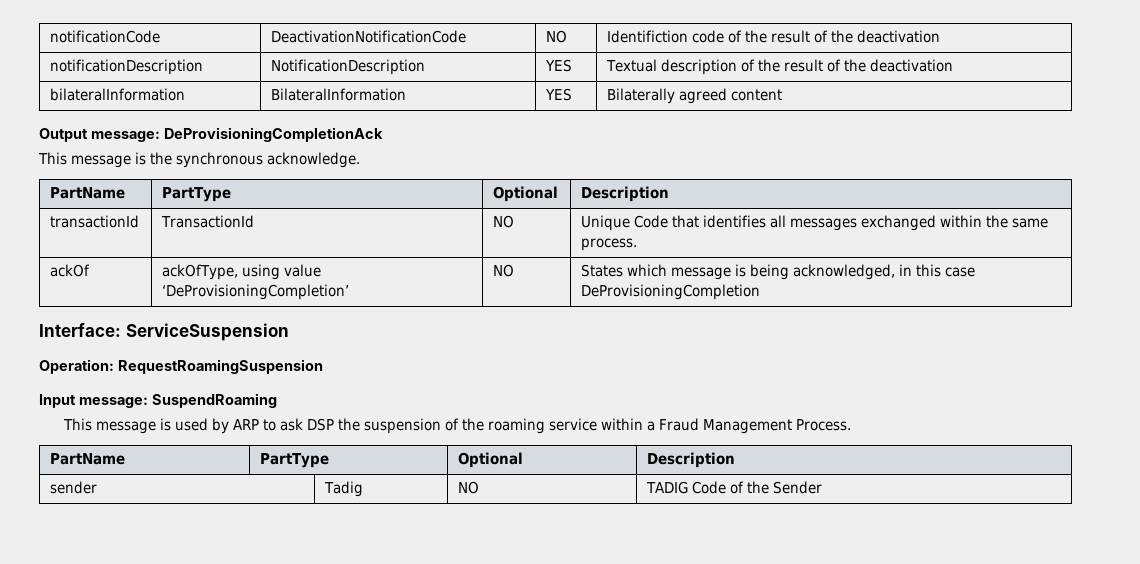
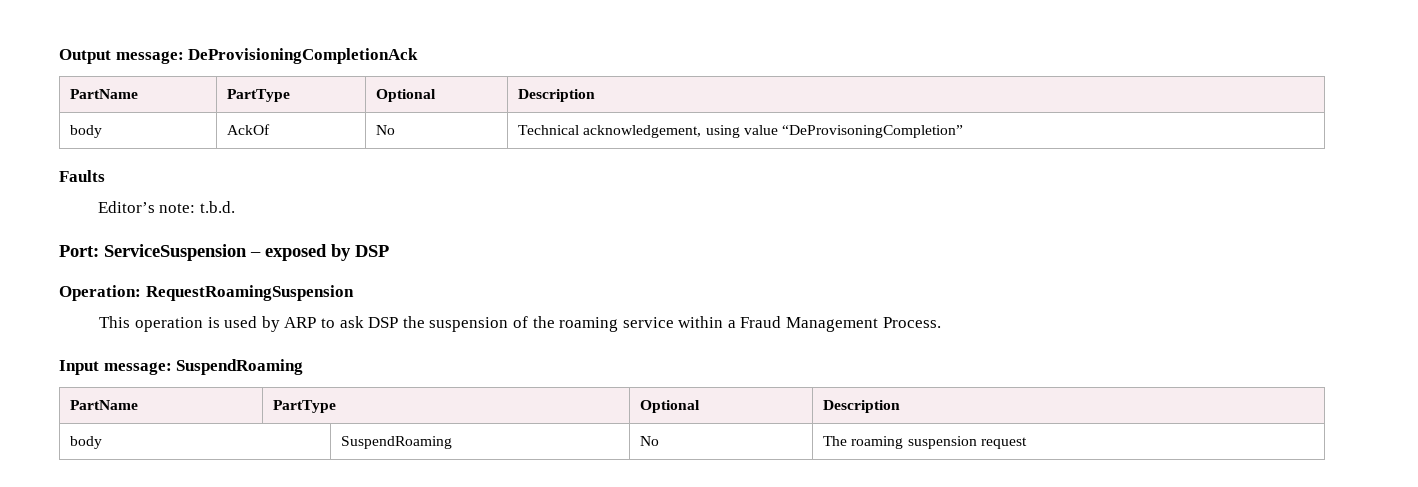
[50,30,161,43] [271,30,467,43] [546,30,568,43] [607,30,941,43] [50,59,204,75] [271,59,426,75] [545,59,573,72] [606,59,954,75] [50,88,186,101] [271,88,407,101] [545,88,573,101] [607,88,783,104] [39,127,383,142] [38,152,360,168] [50,187,126,199] [162,187,232,202] [493,186,559,202] [581,186,670,202] [50,215,140,228] [161,215,255,228] [493,215,515,228] [581,215,1049,231] [581,238,638,251] [50,264,91,277] [162,264,322,280] [162,284,350,300] [493,264,515,277] [581,264,976,280] [581,284,761,300] [39,323,289,341] notificationCode | DeactivationNotificationCode | NO | Identifiction code of the result of the deactivation // notificationDescription | NotificationDescription | YES | Textual description of the result of the deactivation // bilateralInformation | BilateralInformation | YES | Bilaterally agreed content // Output message: DeProvisioningCompletionAck // This message is the synchronous acknowledge. // PartName | PartType | Optional | Description // transactionId | TransactionId | NO | Unique Code that identifies all messages exchanged within the same process. // ackOf | ackOfType, using value ‘DeProvisioningCompletion’ | NO | States which message is being acknowledged, in this case DeProvisioningCompletion // Interface: ServiceSuspension -> [59,48,419,64] [70,89,139,99] [227,89,291,102] [376,89,437,102] [518,89,596,102] [70,125,103,138] [227,124,271,135] [376,125,396,135] [518,125,963,138] [59,170,105,182] [97,201,235,213] [59,244,389,261] Output message: DeProvisioningCompletionAck // PartName | PartType | Optional | Description // body | AckOf | No | Technical acknowledgement, using value “DeProvisoningCompletion” // Faults // Editor’s note: t.b.d. // Port: ServiceSuspension – exposed by DSP
[39,393,277,408] [62,418,156,434] // Input message: SuspendRoaming // This message -> [99,316,204,332] // This operation
[50,453,126,465] [260,453,330,468] [458,452,524,468] [647,452,736,468] [50,481,98,494] [324,481,364,497] [458,481,480,494] [646,481,823,494] // PartName | PartType | Optional | Description // sender | Tadig | NO | TADIG Code of the Sender -> [59,359,304,375] [70,400,139,410] [273,400,337,413] [640,400,701,413] [823,400,901,413] [70,436,103,449] [341,436,453,449] [640,436,660,446] [823,436,1027,449] // Input message: SuspendRoaming // PartName | PartType | Optional | Description // body | SuspendRoaming | No | The roaming suspension request

